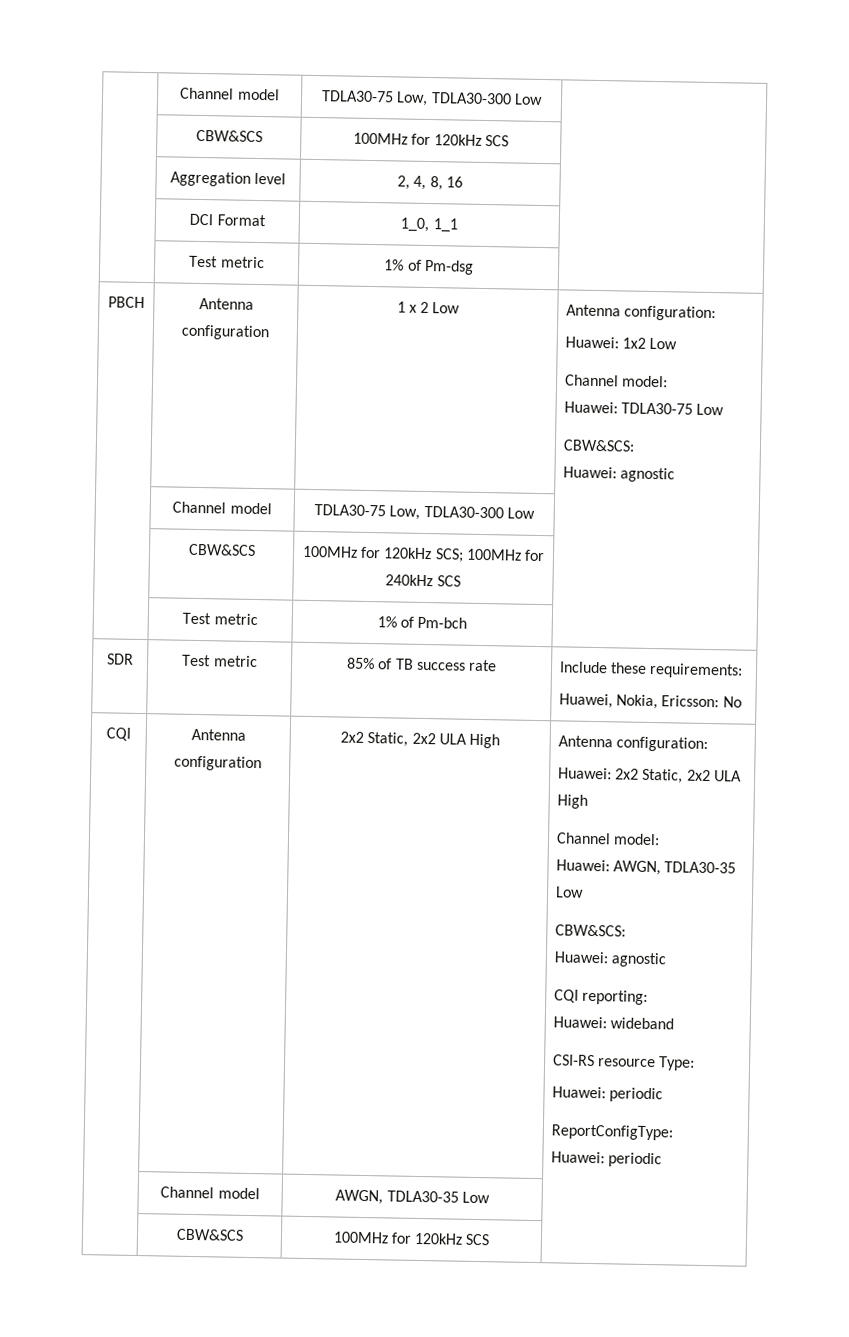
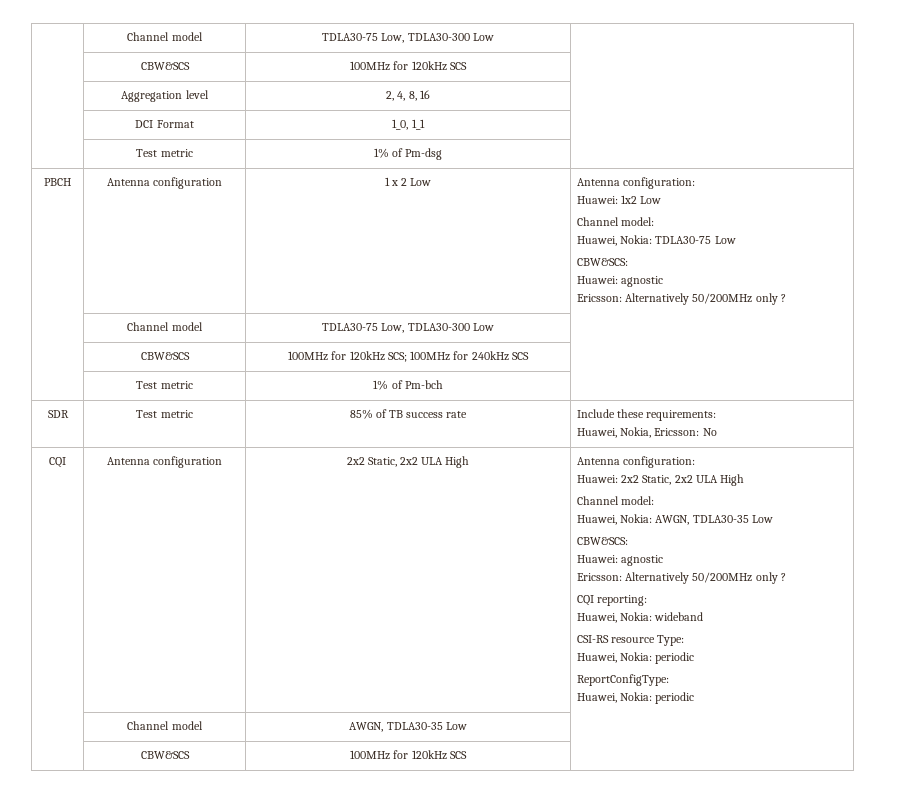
[564,401,619,414] Huawei: -> [577,235,653,246] Huawei, Nokia:
(676, 475) none -> [577,293,786,305] // Ericsson: Alternatively 50/200MHz only ?
[556,859,611,872] Huawei: -> [577,514,653,525] Huawei, Nokia:
(668, 960) none -> [577,572,786,584] // Ericsson: Alternatively 50/200MHz only ?
[553,1016,608,1029] Huawei: -> [577,612,653,623] Huawei, Nokia:
[552,1086,607,1099] Huawei: -> [577,652,653,663] Huawei, Nokia:
[551,1151,606,1164] Huawei: -> [577,692,653,703] Huawei, Nokia:

